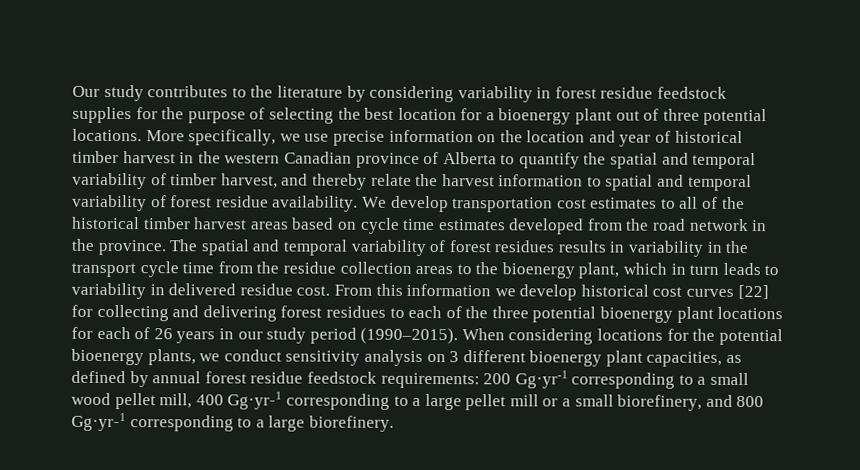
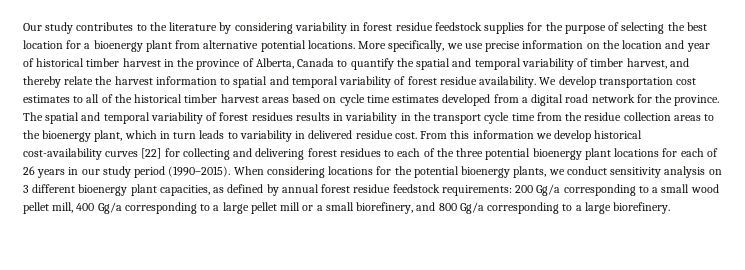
[615,108,700,121] out of three -> [175,40,259,49] from alternative
[224,151,497,168] western Canadian province of Alberta -> [196,58,335,70] province of Alberta, Canada
[626,218,650,231] the -> [521,94,564,106] a digital
[752,220,768,232] in -> [636,94,652,103] for
[652,286,683,297] cost -> [23,148,102,160] cost-availability
[514,370,568,389] Gg·yr-1 -> [536,184,561,196] Gg/a
[227,391,283,410] Gg·yr-1 -> [97,202,122,214] Gg/a
[71,412,126,432] Gg·yr-1 -> [459,202,484,214] Gg/a

